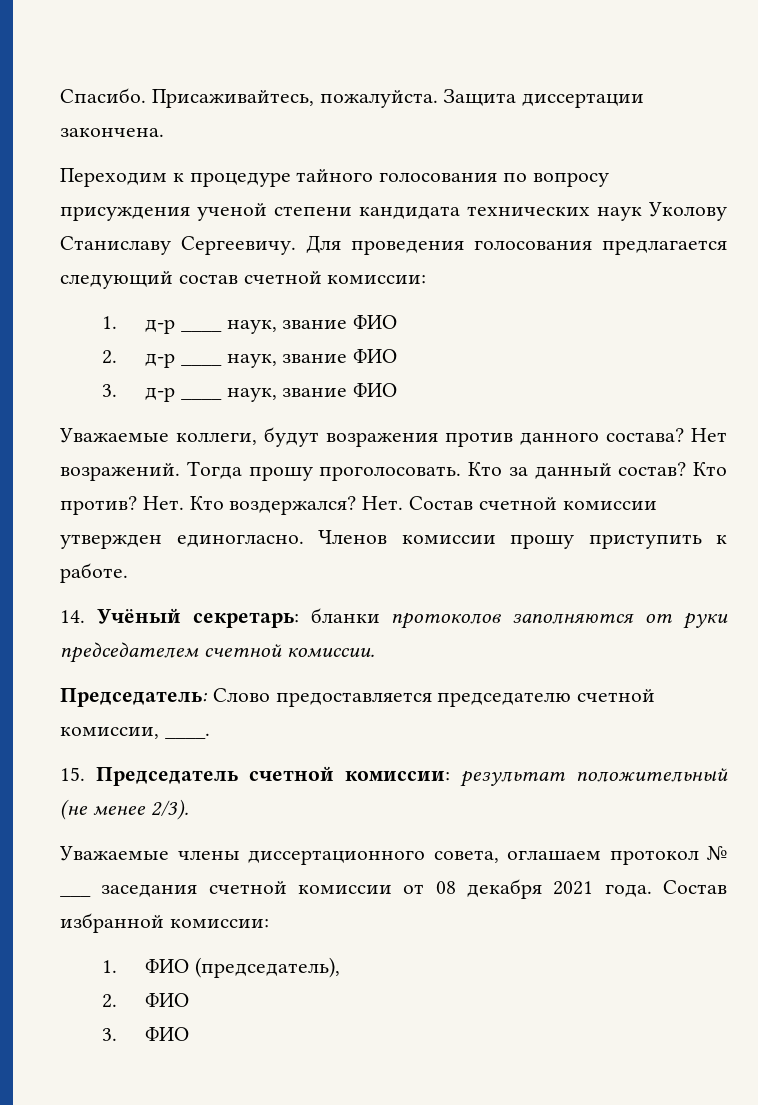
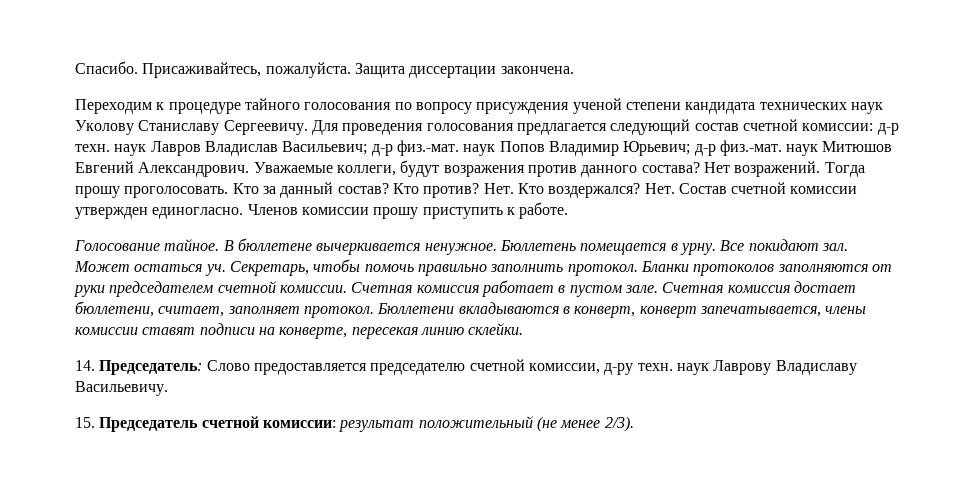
[102,315,398,334] [102,349,398,368] [102,383,398,402] // 1. д-р ____ наук, звание ФИО // 2. д-р ____ наук, звание ФИО // 3. д-р ____ наук, звание ФИО // -> [877,123,899,135] [75,140,893,156] [75,161,250,177] д-р техн. наук Лавров Владислав Васильевич; д-р физ.-мат. наук Попов Владимир Юрьевич; д-р физ.-мат. наук Митюшов Евгений Александрович.
[60,608,380,628] 14. Учёный секретарь: бланки -> [74,238,848,255] [74,259,689,276] Голосование тайное. В бюллетене вычеркивается ненужное. Бюллетень помещается в урну. Все покидают зал. Может остаться уч. Секретарь, чтобы помочь правильно заполнить протокол. Бланки
(375, 652) // -> [351,280,856,297] [75,301,867,318] [75,323,524,339] [75,360,95,371] Счетная комиссия работает в пустом зале. Счетная комиссия достает бюллетени, считает, заполняет протокол. Бюллетени вкладываются в конверт, конверт запечатывается, члены комиссии ставят подписи на конверте, пересекая линию склейки. // 14.
[164,733,210,739] ____. -> [604,360,857,375] [75,381,168,396] д-ру техн. наук Лаврову Владиславу Васильевичу.
[59,846,727,865] [60,879,727,899] [60,913,269,933] [102,957,340,978] [102,993,189,1008] [102,1027,189,1041] // Уважаемые члены диссертационного совета, оглашаем протокол № ___ заседания счетной комиссии от 08 декабря 2021 года. Состав избранной комиссии: // 1. ФИО (председатель), // 2. ФИО // 3. ФИО -> (634, 424) none

